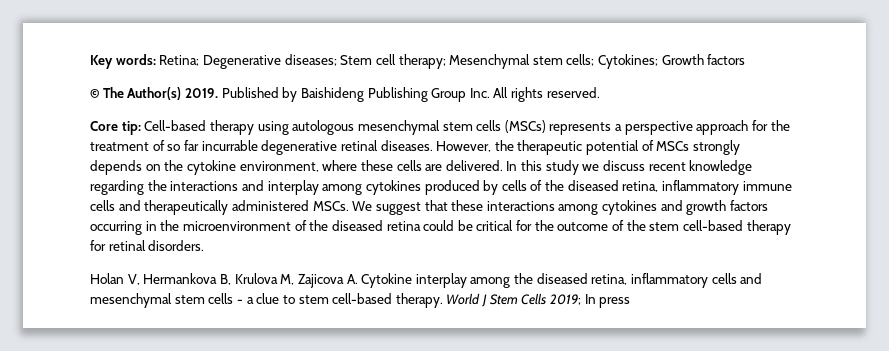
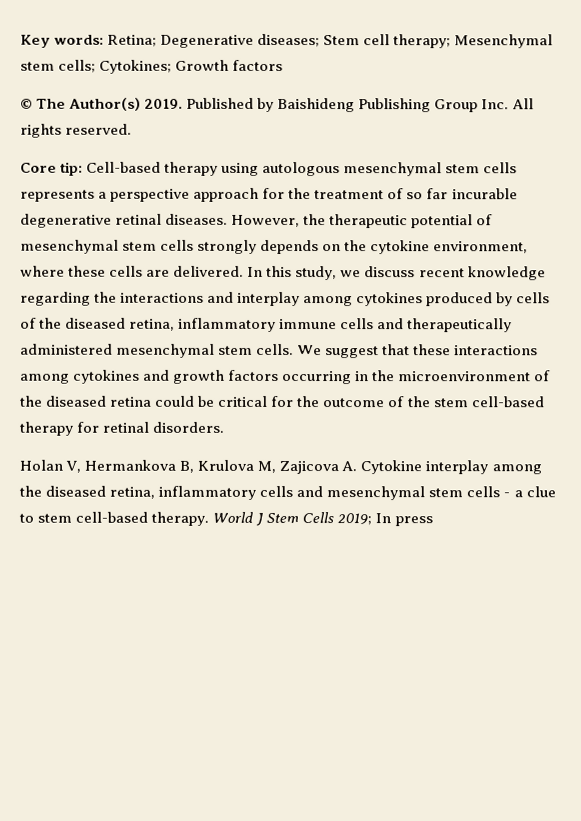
[504,120,546,133] (MSCs) -> (518, 168) none
[201,140,258,151] incurrable -> [451,188,518,200] incurable
[656,141,690,151] MSCs -> [20,239,195,254] mesenchymal stem cells
[545,160,579,175] study -> [295,266,338,281] study,
[312,201,349,211] MSCs. -> [116,343,295,358] mesenchymal stem cells.

